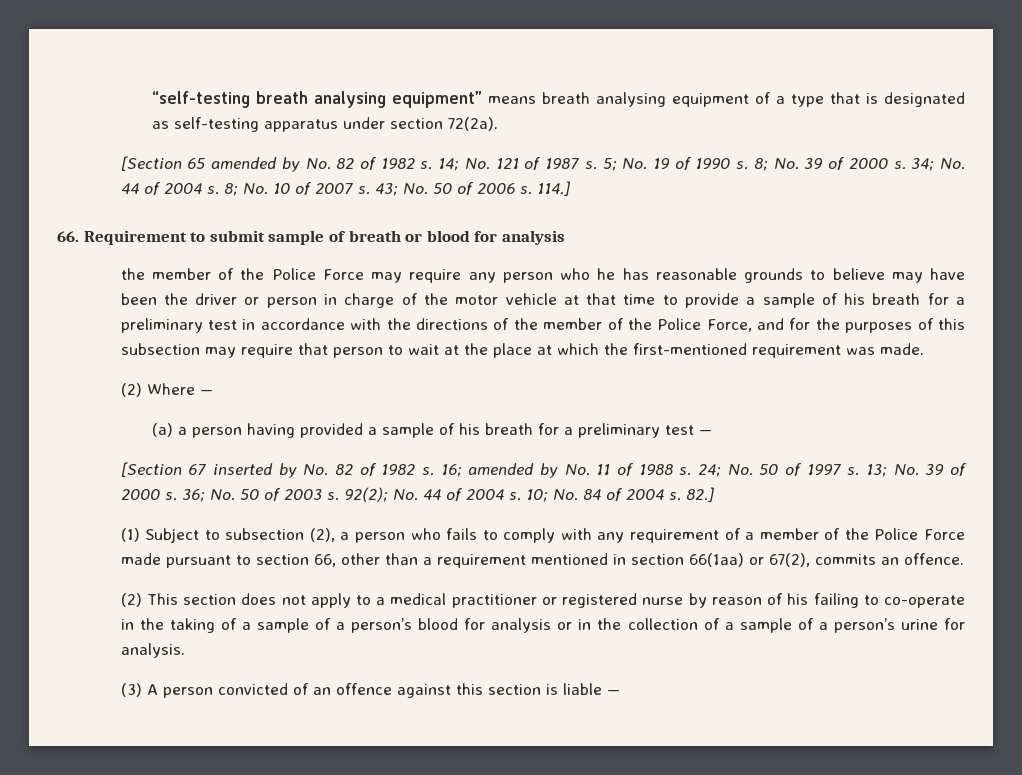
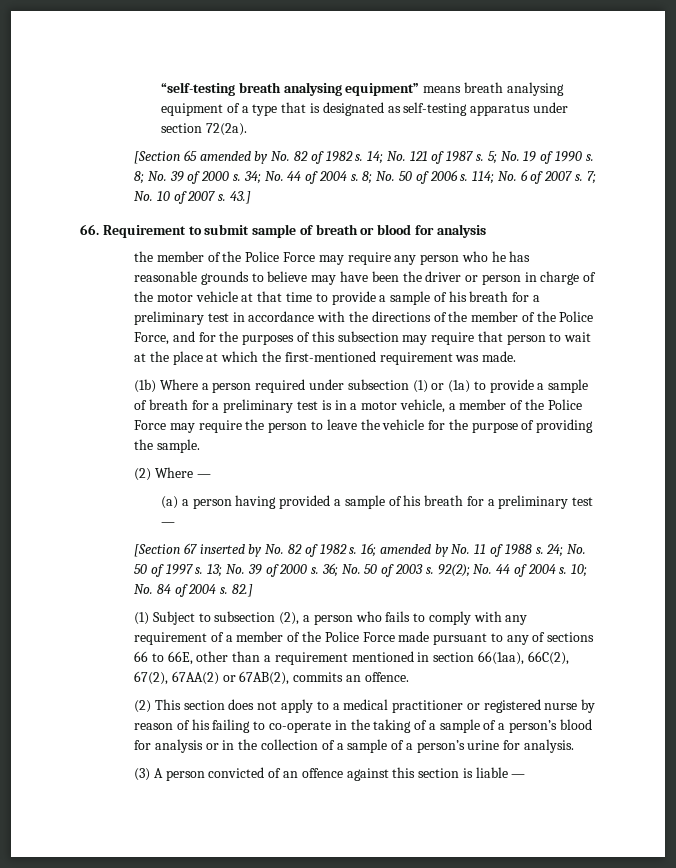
[272,181,570,196] 10 of 2007 s. 43; No. 50 of 2006 s. 114.] -> [398,170,596,184] [134,191,251,204] 50 of 2006 s. 114; No. 6 of 2007 s. 7; No. 10 of 2007 s. 43.]
(924, 349) none -> [134,379,589,393] [134,399,582,413] [134,419,594,433] [134,439,200,453] // (1b) Where a person required under subsection (1) or (1a) to provide a sample of breath for a preliminary test is in a motor vehicle, a member of the Police Force may require the person to leave the vehicle for the purpose of providing the sample.
[255,554,336,567] section 66, -> [506,632,595,645] [134,651,193,665] any of sections 66 to 66E,
[688,553,810,567] 66(1aa) or 67(2), -> [477,651,569,665] [134,671,290,685] 66(1aa), 66C(2), 67(2), 67AA(2) or 67AB(2),

